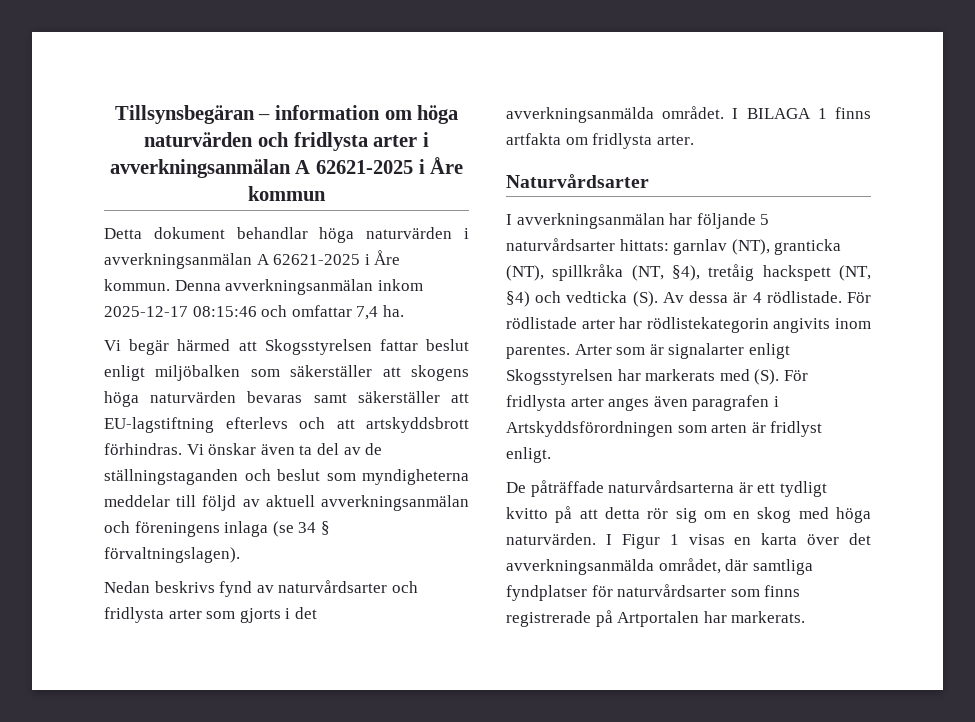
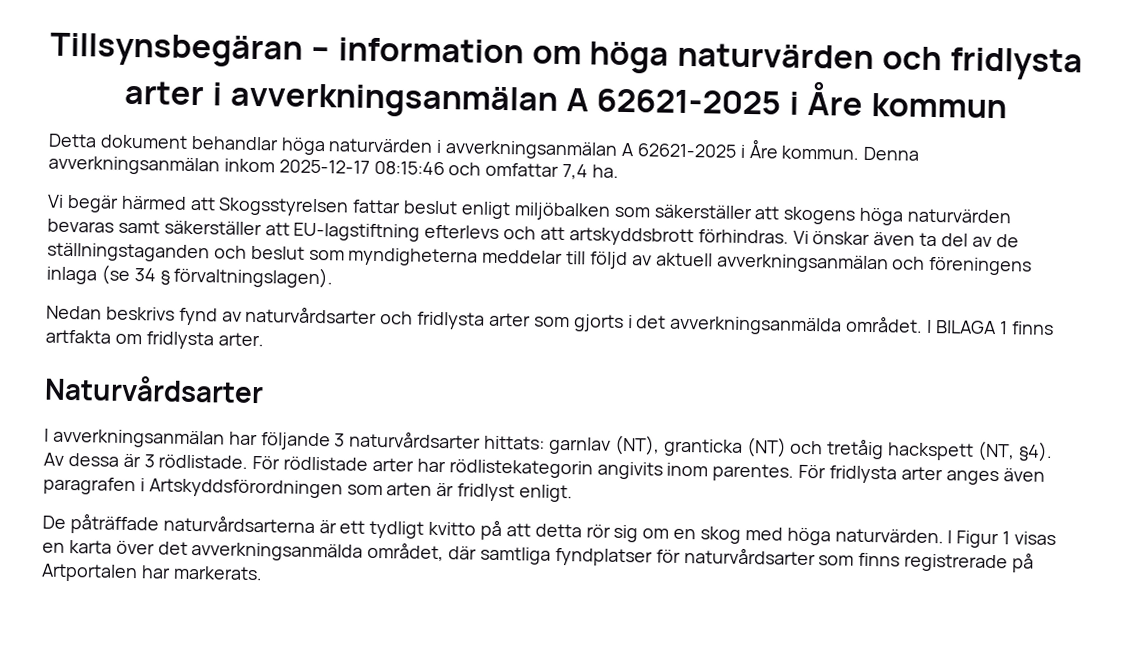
[760,214,770,225] 5 -> [334,433,346,447] 3
[506,264,871,281] [506,291,658,307] (NT), spillkråka (NT, §4), tretåig hackspett (NT, §4) och vedticka (S). -> [745,437,1053,462] (NT) och tretåig hackspett (NT, §4).
[752,292,762,303] 4 -> [143,454,155,468] 3
[574,343,790,359] [506,369,780,385] Arter som är signalarter enligt Skogsstyrelsen har markerats med (S). -> (795, 472) none

